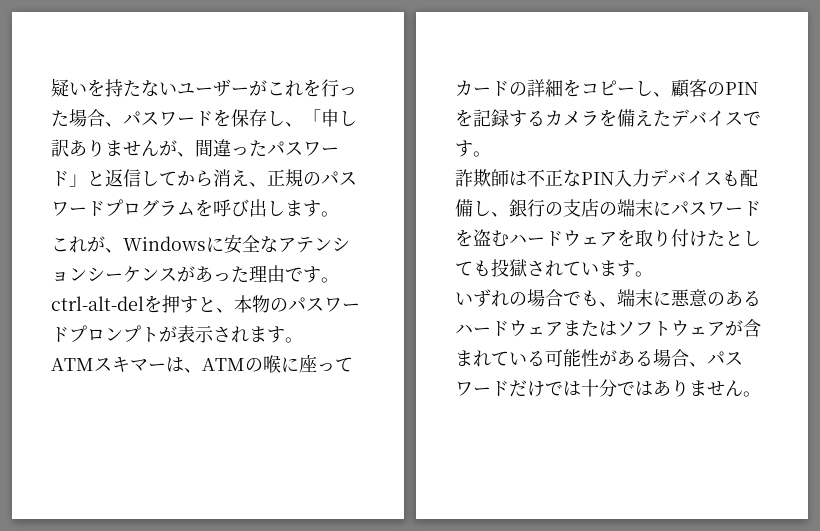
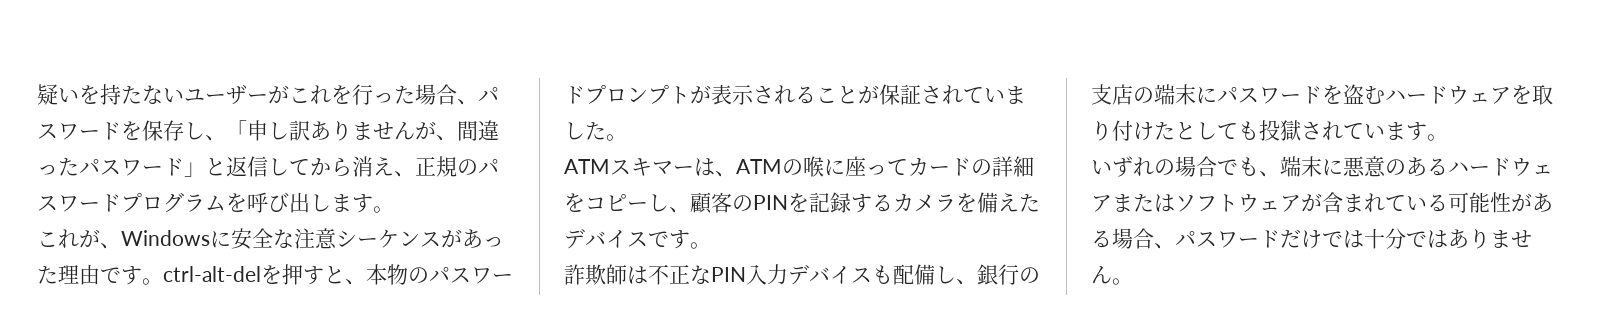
[278,237,350,253] [51,268,87,281] アテンション -> [294,228,337,249] 注意
[249,326,285,343] ます -> [795,84,1026,105] [564,121,606,140] ることが保証されていました

